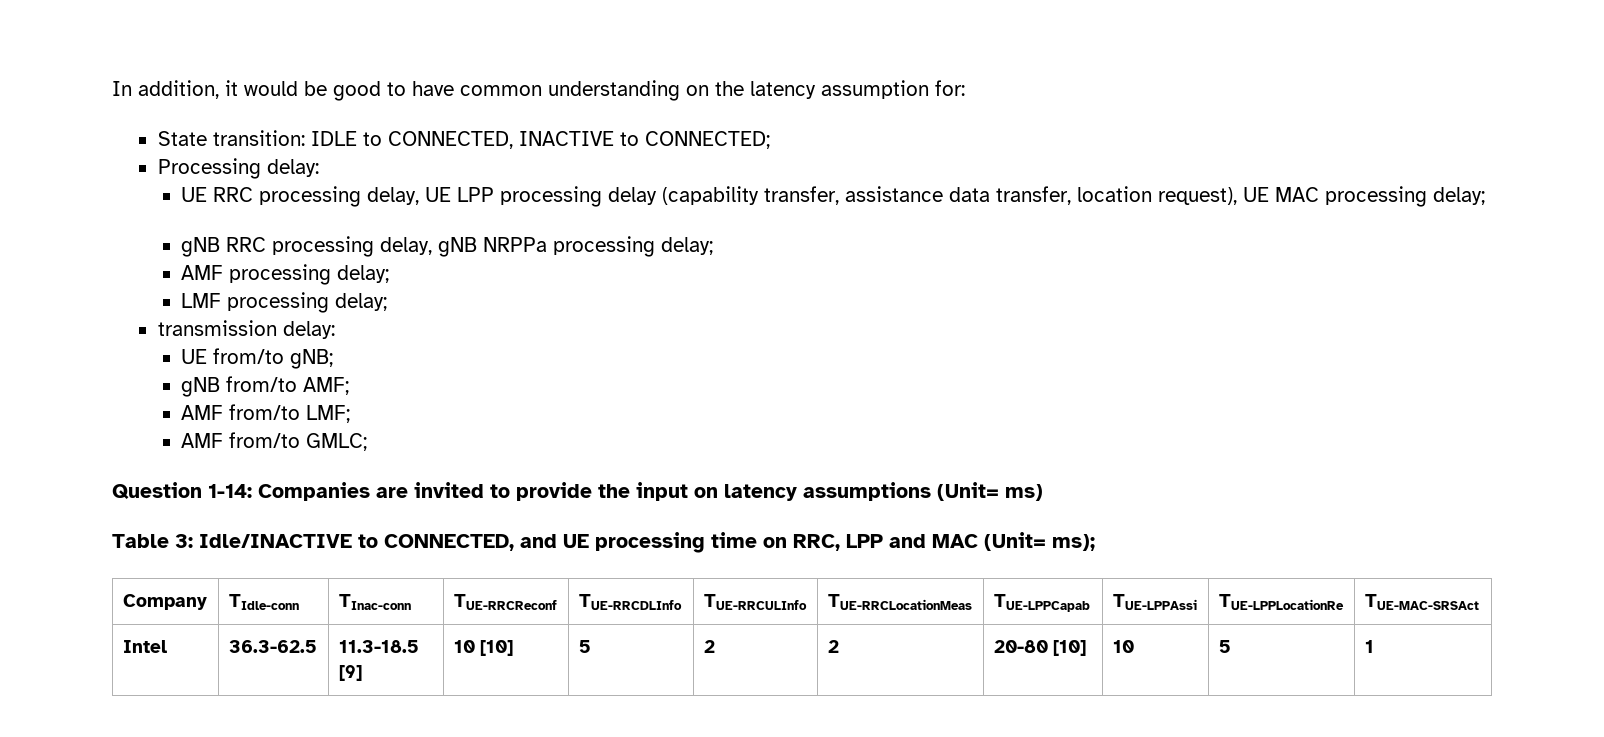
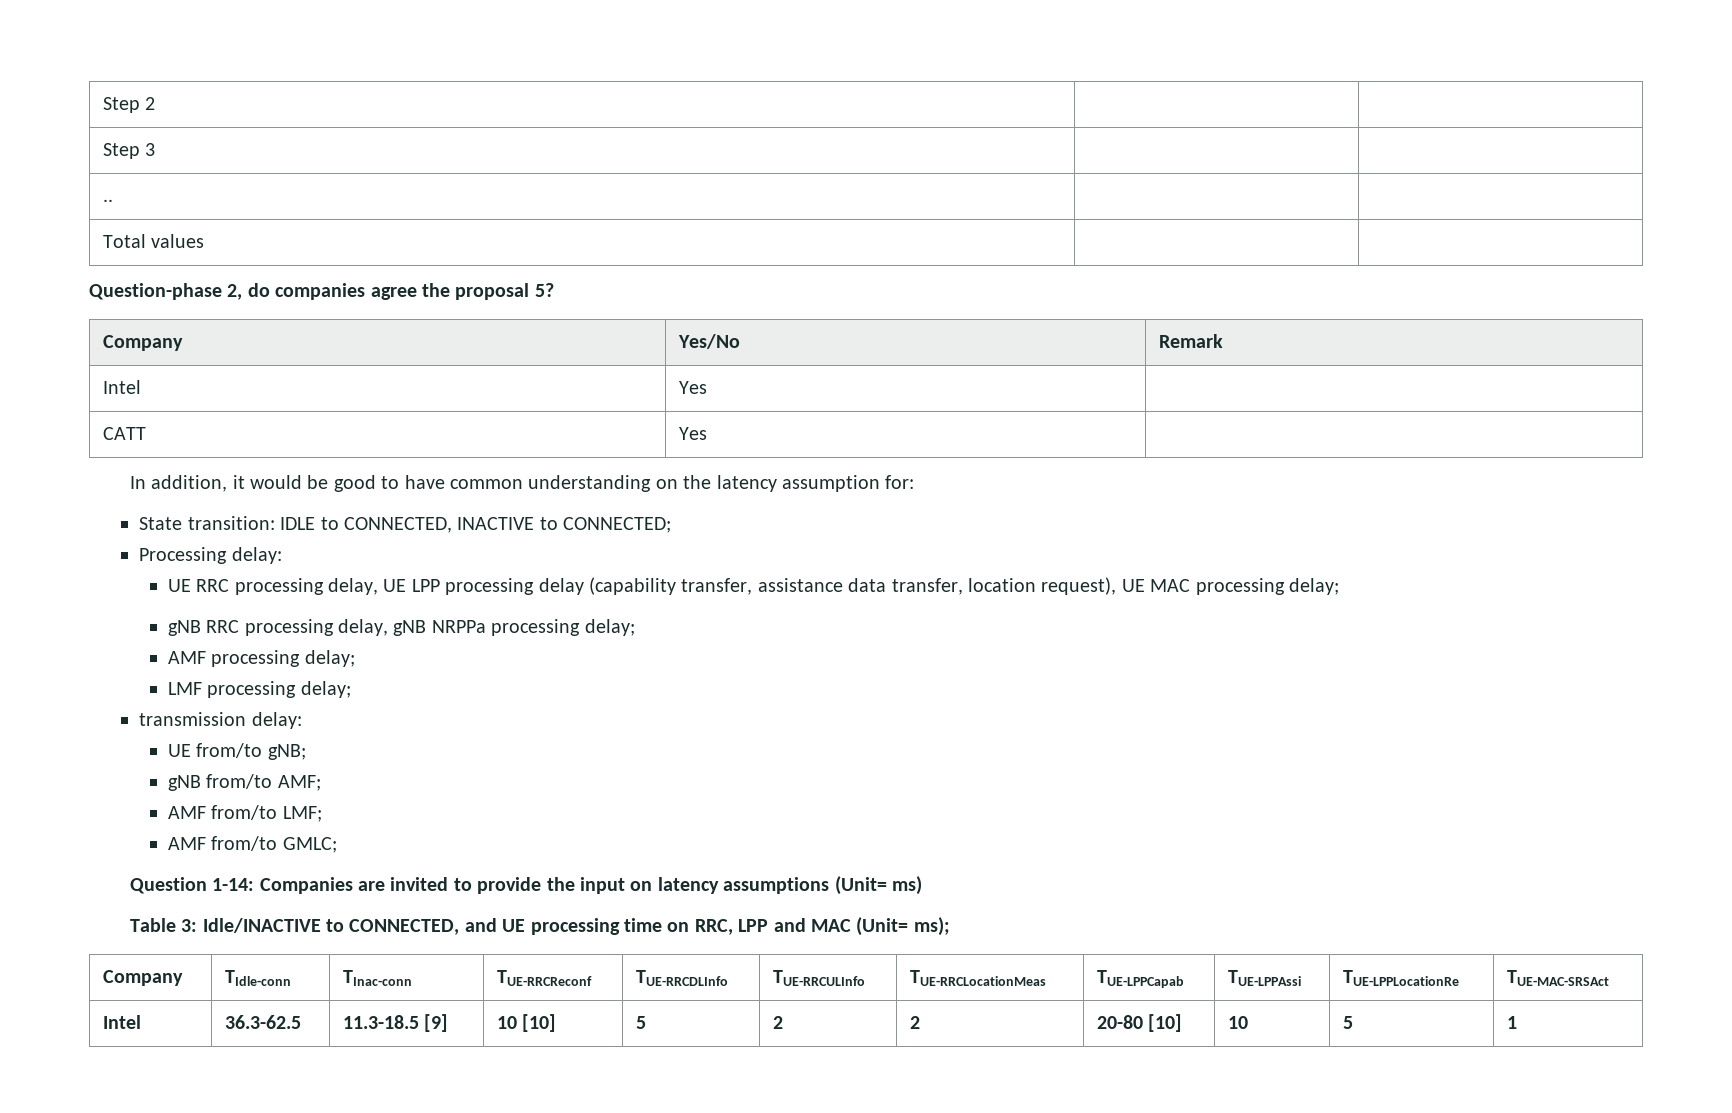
(112, 88) none -> [102,97,156,113] [102,143,156,159] [102,199,113,202] [102,234,205,248] [89,283,554,300] [102,335,183,351] [677,334,740,349] [1158,334,1223,348] [102,380,141,394] [678,381,707,394] [102,427,146,440] [678,427,707,440] Step 2 | | // Step 3 | | // .. | | // Total values | | // Question-phase 2, do companies agree the proposal 5? // Company | Yes/No | Remark // Intel | Yes | // CATT | Yes | //

